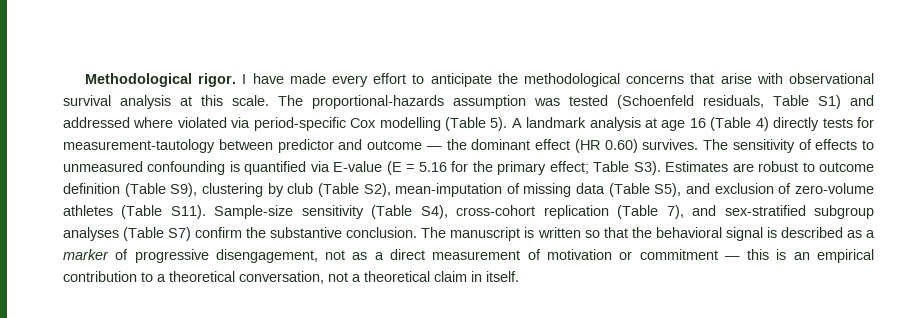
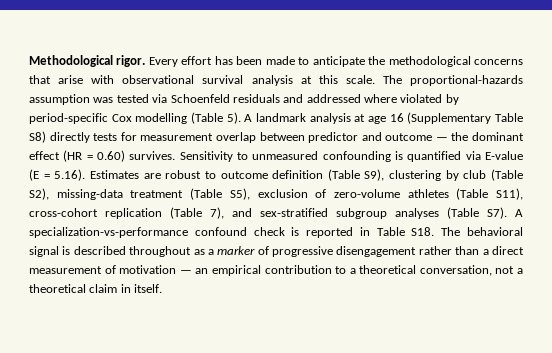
[242,73,407,87] I have made every effort -> [148,56,295,67] Every effort has been made
[617,95,841,109] (Schoenfeld residuals, Table S1) -> [152,94,280,103] via Schoenfeld residuals
[231,117,251,128] via -> [445,94,459,105] by
[710,117,769,131] (Table 4) -> [407,112,524,124] [29,131,46,143] (Supplementary Table S8)
[63,139,215,153] measurement-tautology -> [140,132,256,143] measurement overlap
(600, 146) none -> [86,155,93,160] =
[703,139,858,153] The sensitivity of effects -> [179,151,233,162] Sensitivity
[418,161,661,175] 5.16 for the primary effect; Table S3). -> [54,169,86,181] 5.16).
[395,183,606,197] mean-imputation of missing data -> [56,189,184,200] missing-data treatment
[686,183,711,194] and -> (250, 194) none
[170,205,448,219] S11). Sample-size sensitivity (Table S4), -> [495,188,523,200] S11),
[168,227,652,241] S7) confirm the substantive conclusion. The manuscript is written so that the -> [487,207,523,219] [29,227,461,238] S7). A specialization-vs-performance confound check is reported in Table S18. The
(843, 232) none -> [129,246,192,257] throughout
[215,249,368,263] disengagement, not as -> [336,246,480,257] disengagement rather than
[619,249,787,260] or commitment — this is -> [179,270,192,274] —

